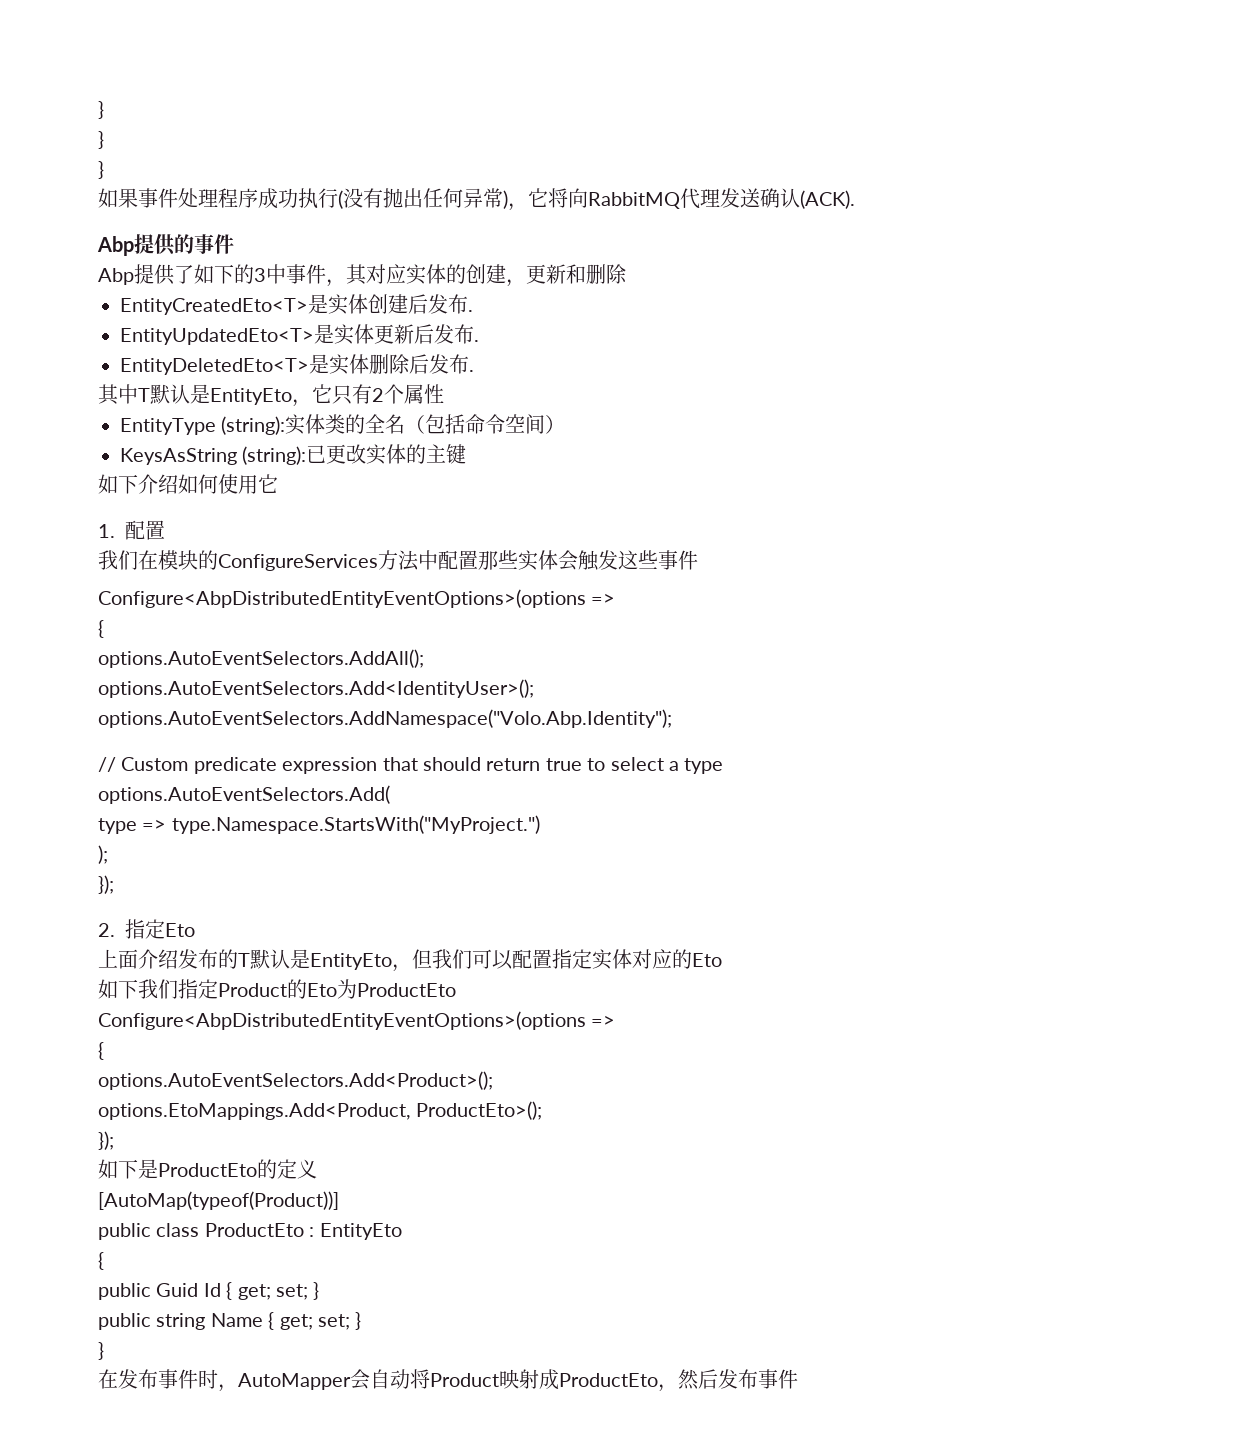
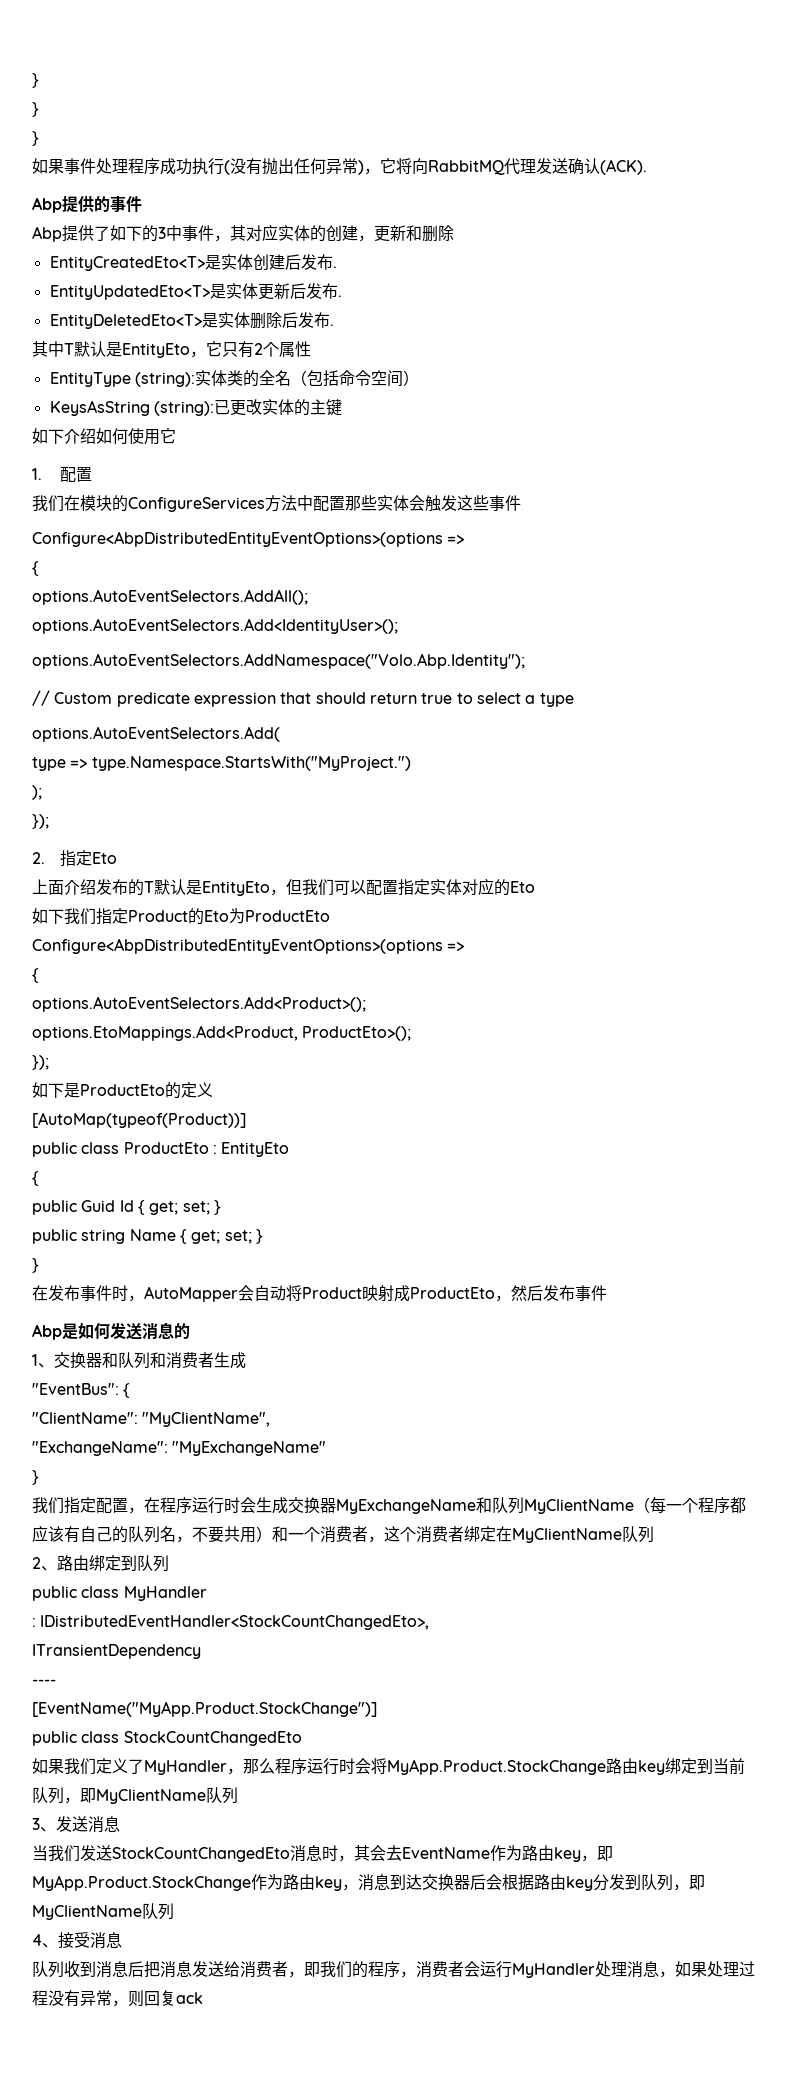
(798, 1379) none -> [32,1322,190,1340] [32,1352,246,1369] [32,1383,131,1398] [32,1412,271,1427] [32,1441,327,1456] [32,1470,39,1485] [32,1497,746,1514] [32,1525,654,1543] [32,1555,169,1572] [32,1586,207,1601] [32,1615,430,1630] [32,1644,201,1659] [32,1679,56,1685] [32,1701,377,1717] [32,1731,302,1746] [32,1758,745,1775] [32,1787,238,1804] [32,1816,120,1833] [32,1845,613,1862] [32,1874,705,1891] [32,1903,174,1920] [32,1932,122,1949] [32,1961,755,1978] [32,1990,203,2007] // Abp是如何发送消息的 // 1、交换器和队列和消费者生成 // "EventBus": { // "ClientName": "MyClientName", // "ExchangeName": "MyExchangeName" // } // 我们指定配置，在程序运行时会生成交换器MyExchangeName和队列MyClientName（每一个程序都应该有自己的队列名，不要共用）和一个消费者，这个消费者绑定在MyClientName队列 // 2、路由绑定到队列 // public class MyHandler // : IDistributedEventHandler<StockCountChangedEto>, // ITransientDependency // ---- // [EventName("MyApp.Product.StockChange")] // public class StockCountChangedEto // 如果我们定义了MyHandler，那么程序运行时会将MyApp.Product.StockChange路由key绑定到当前队列，即MyClientName队列 // 3、发送消息 // 当我们发送StockCountChangedEto消息时，其会去EventName作为路由key，即MyApp.Product.StockChange作为路由key，消息到达交换器后会根据路由key分发到队列，即MyClientName队列 // 4、接受消息 // 队列收到消息后把消息发送给消费者，即我们的程序，消费者会运行MyHandler处理消息，如果处理过程没有异常，则回复ack

